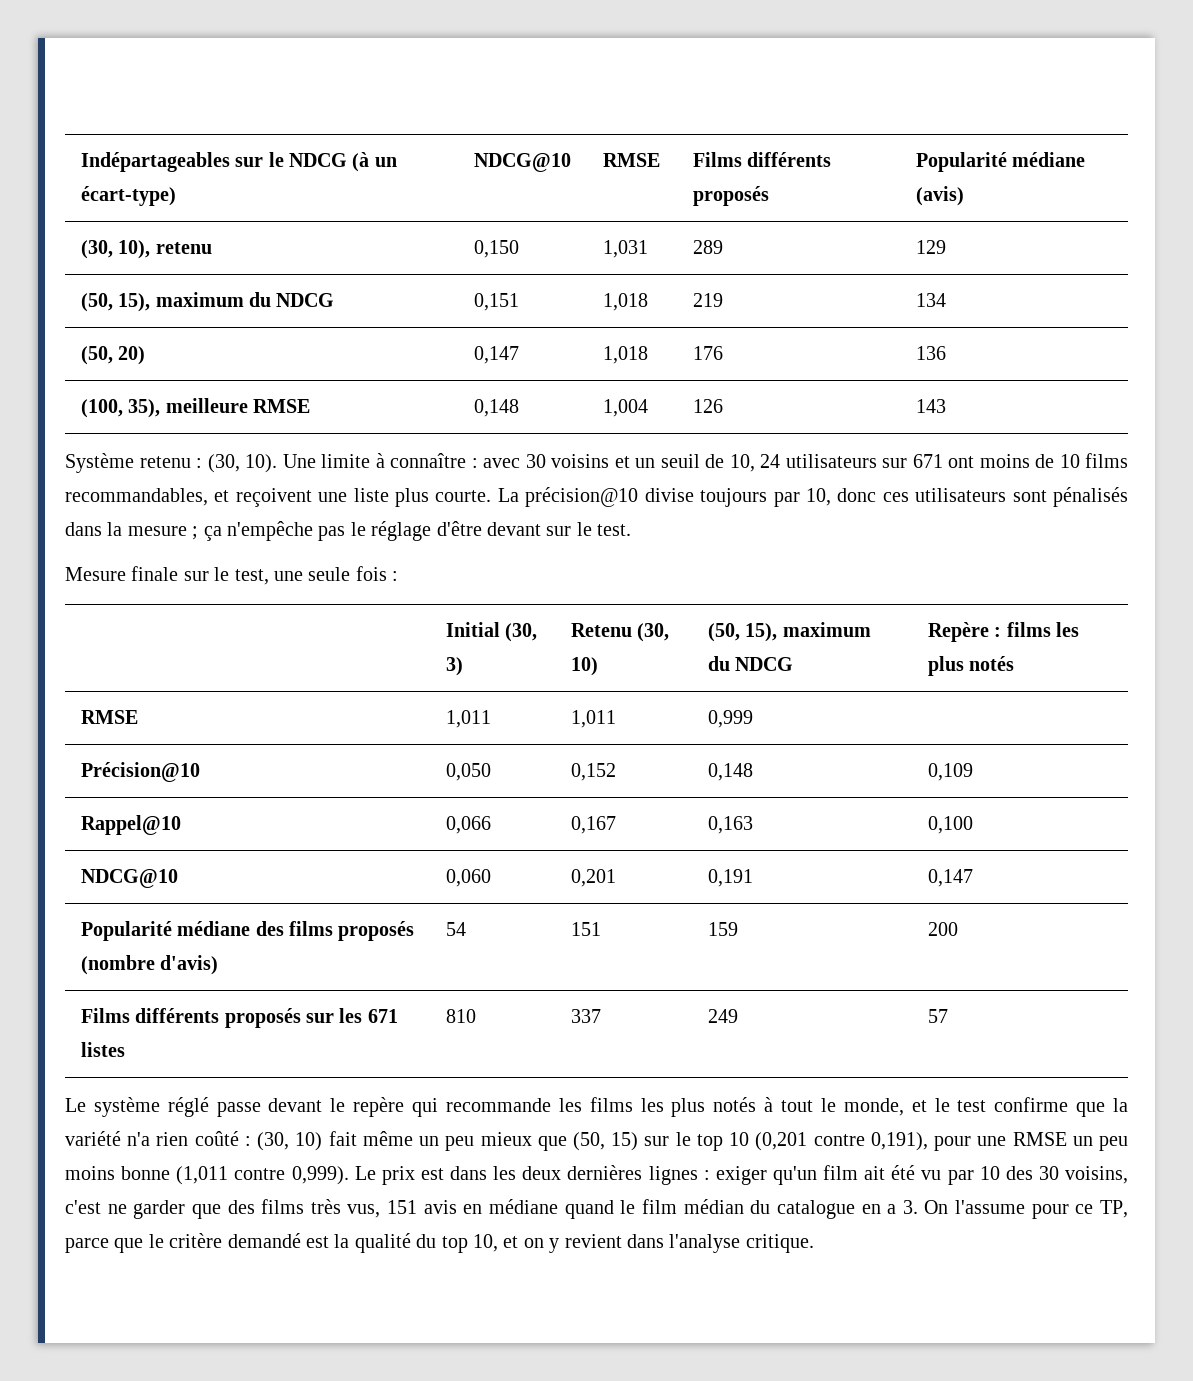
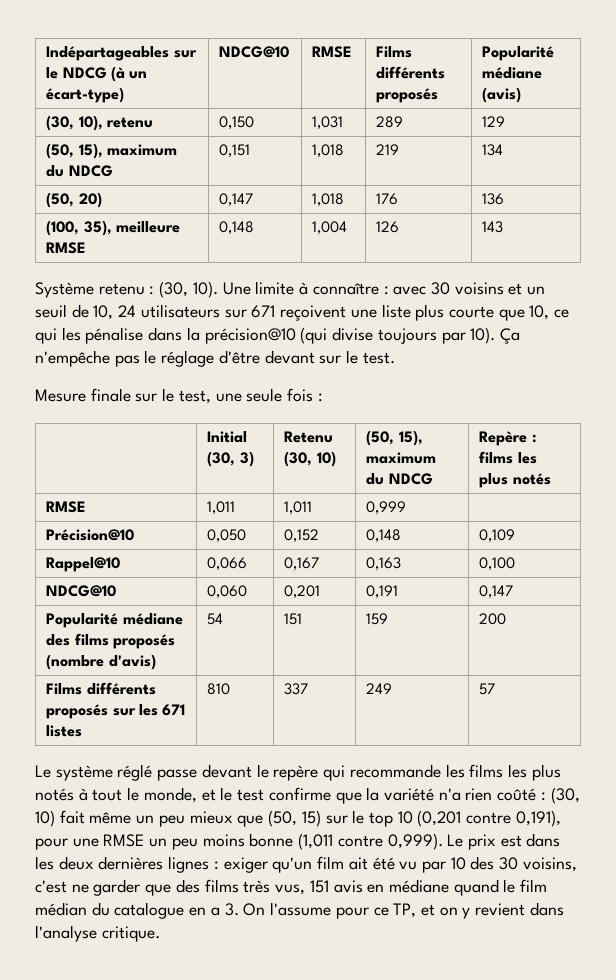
[948,453,1128,468] [65,487,1128,507] [65,522,222,541] ont moins de 10 films recommandables, et reçoivent une liste plus courte. La précision@10 divise toujours par 10, donc ces utilisateurs sont pénalisés dans la mesure ; ça -> [280,304,570,321] [35,327,520,344] reçoivent une liste plus courte que 10, ce qui les pénalise dans la précision@10 (qui divise toujours par 10). Ça
[65,1233,498,1253] parce que le critère demandé est la qualité du top 10, -> (417, 910) none

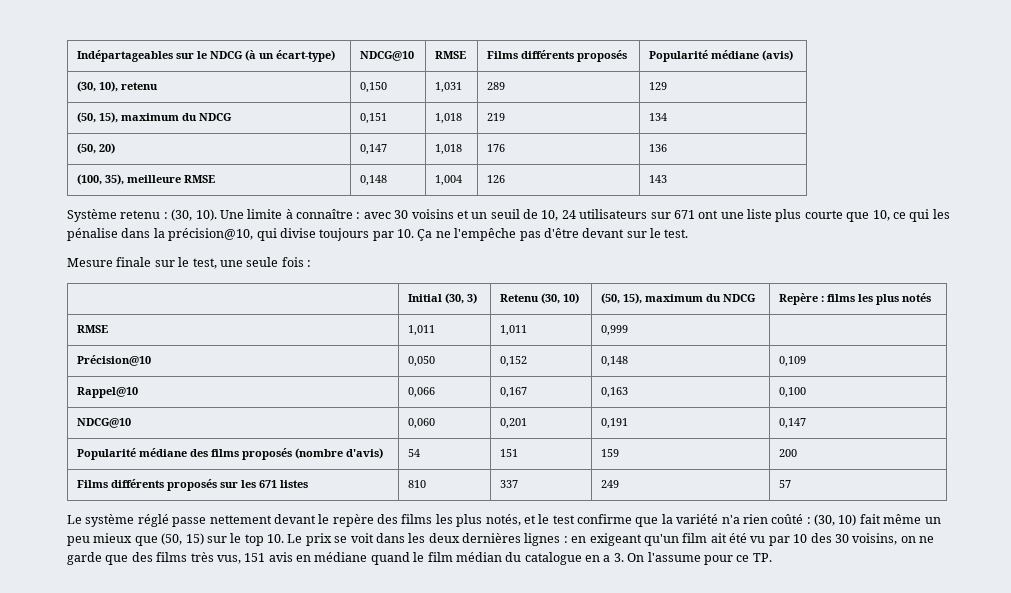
[280,305,347,321] reçoivent -> [698,210,719,219] ont
[204,327,328,344] précision@10 (qui -> [168,228,277,241] précision@10, qui
[470,327,520,344] [35,350,215,367] 10). Ça n'empêche pas le réglage -> [397,228,541,241] 10. Ça ne l'empêche pas
(198, 775) none -> [209,515,272,524] nettement
[323,764,561,781] [35,787,197,803] qui recommande les films les plus notés à tout le monde, -> [377,514,521,527] des films les plus notés,
[397,810,561,827] [35,833,522,850] 10 (0,201 contre 0,191), pour une RMSE un peu moins bonne (1,011 contre 0,999). Le prix est -> [267,533,374,546] 10. Le prix se voit
[223,857,268,873] exiger -> [571,533,642,546] en exigeant
[35,879,141,896] c'est ne garder -> [900,536,934,543] [67,552,102,565] on ne garde
[393,902,564,919] [35,925,160,942] TP, et on y revient dans l'analyse critique. -> [752,553,772,562] TP.

